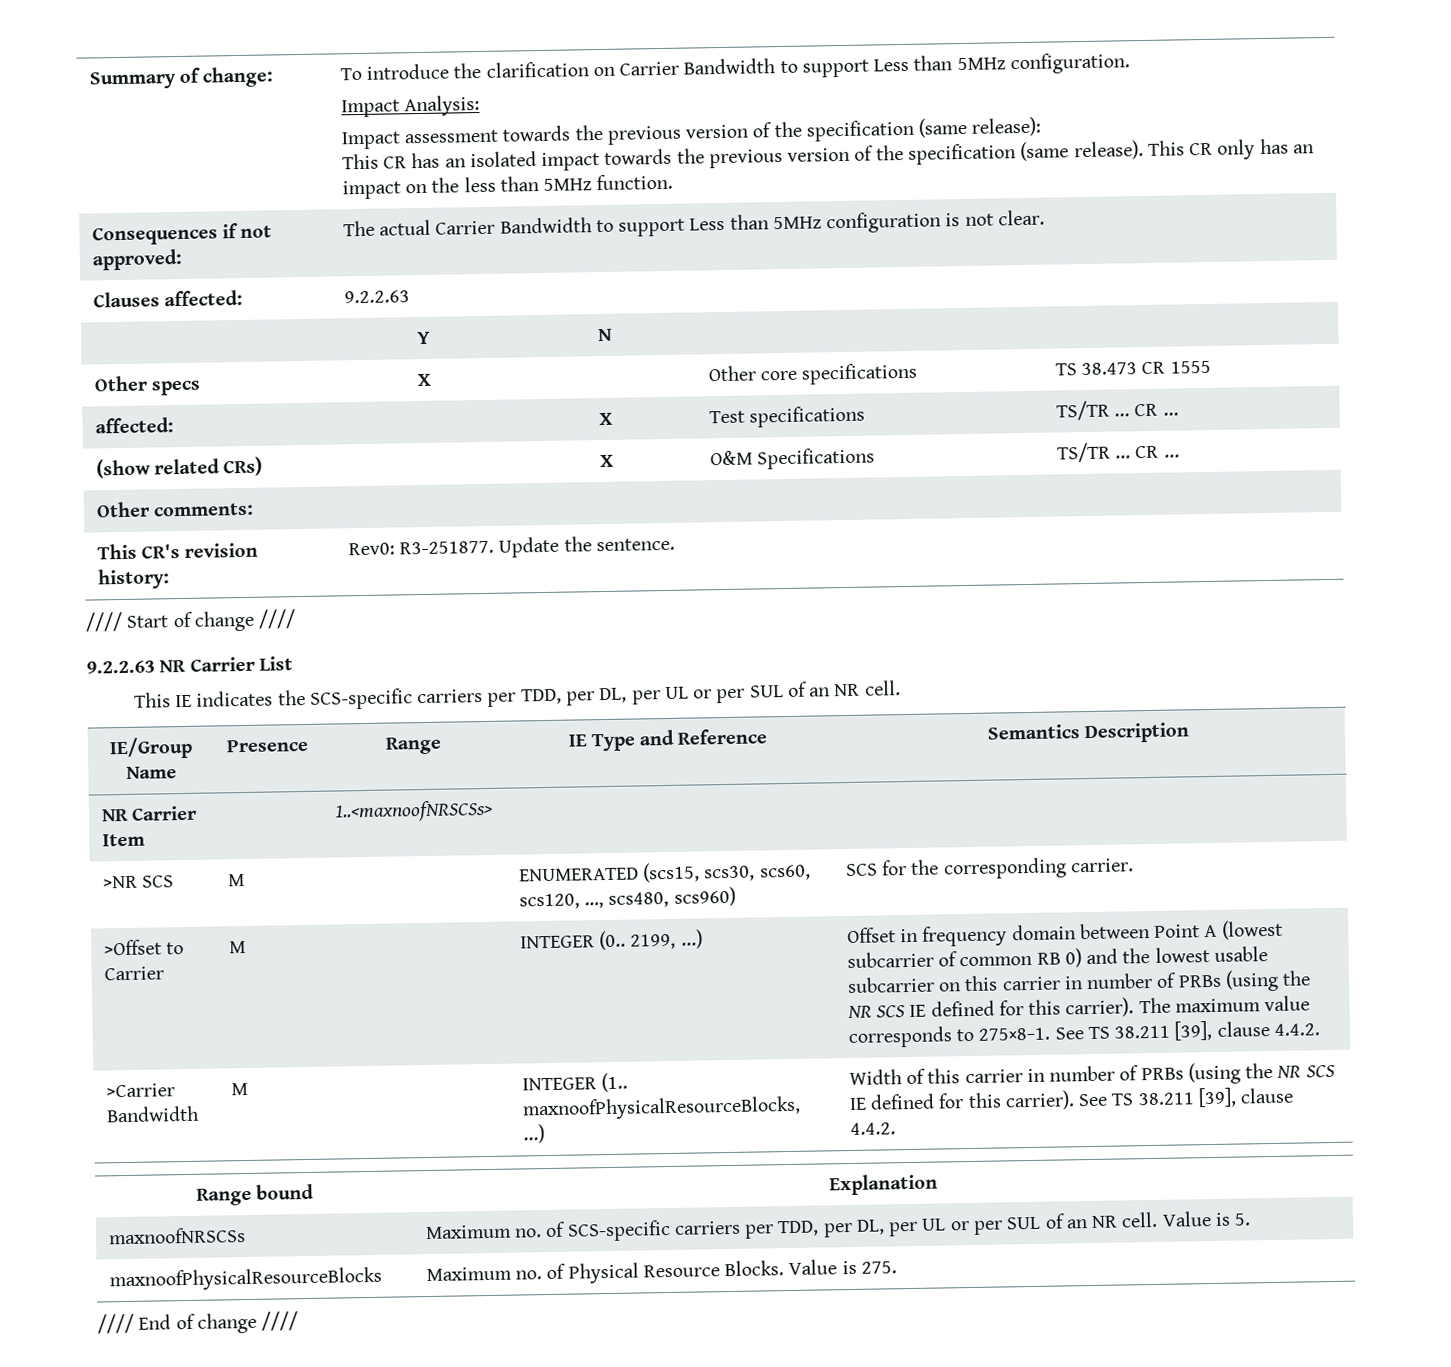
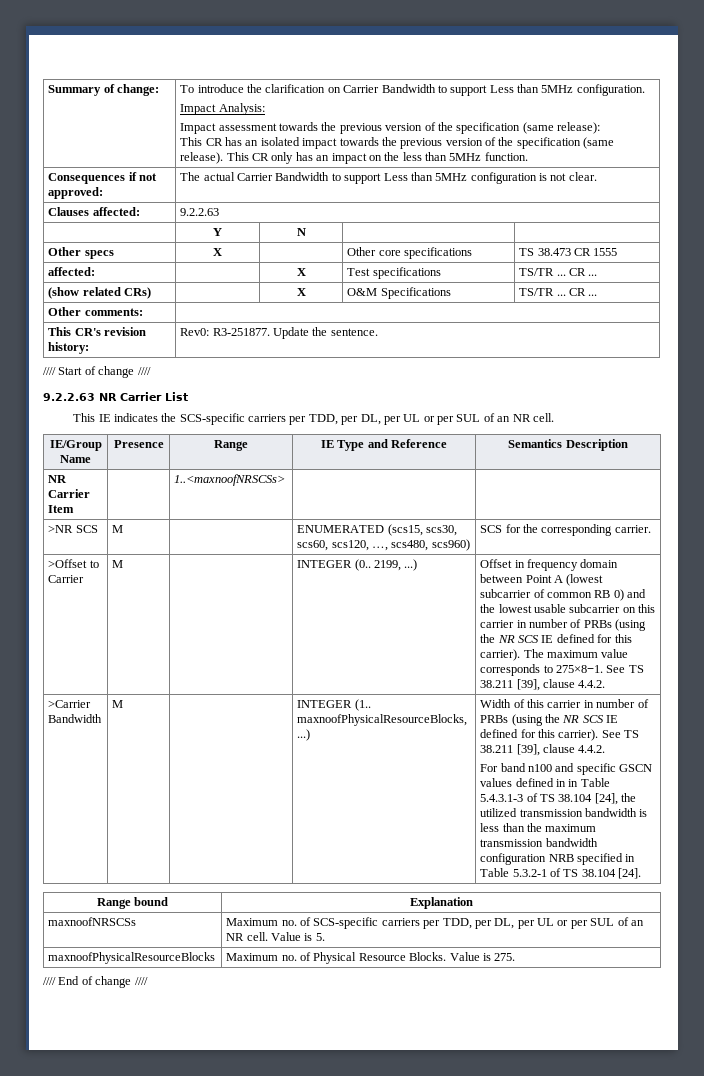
(896, 1129) none -> [480,763,653,775] [480,778,610,787] [480,793,637,805] [480,808,648,817] [480,823,597,832] [480,838,598,847] [480,853,636,865] [480,868,642,879] // For band n100 and specific GSCN values defined in in Table 5.4.3.1-3 of TS 38.104 [24], the utilized transmission bandwidth is less than the maximum transmission bandwidth configuration NRB specified in Table 5.3.2-1 of TS 38.104 [24].

